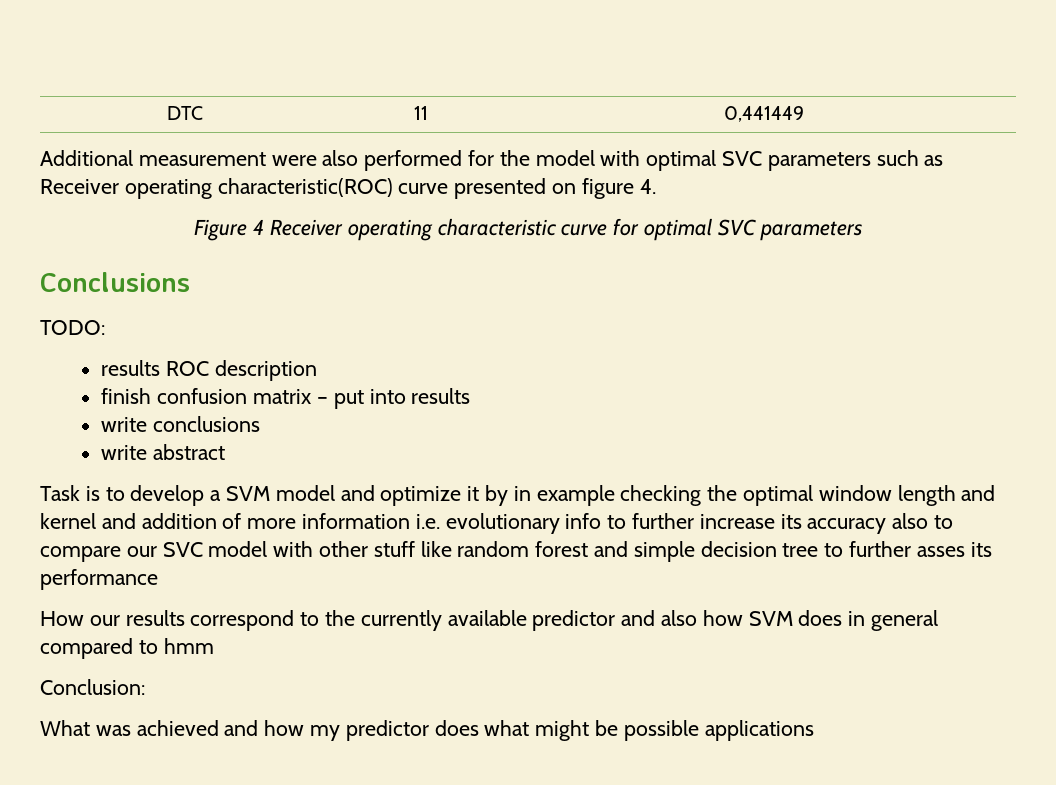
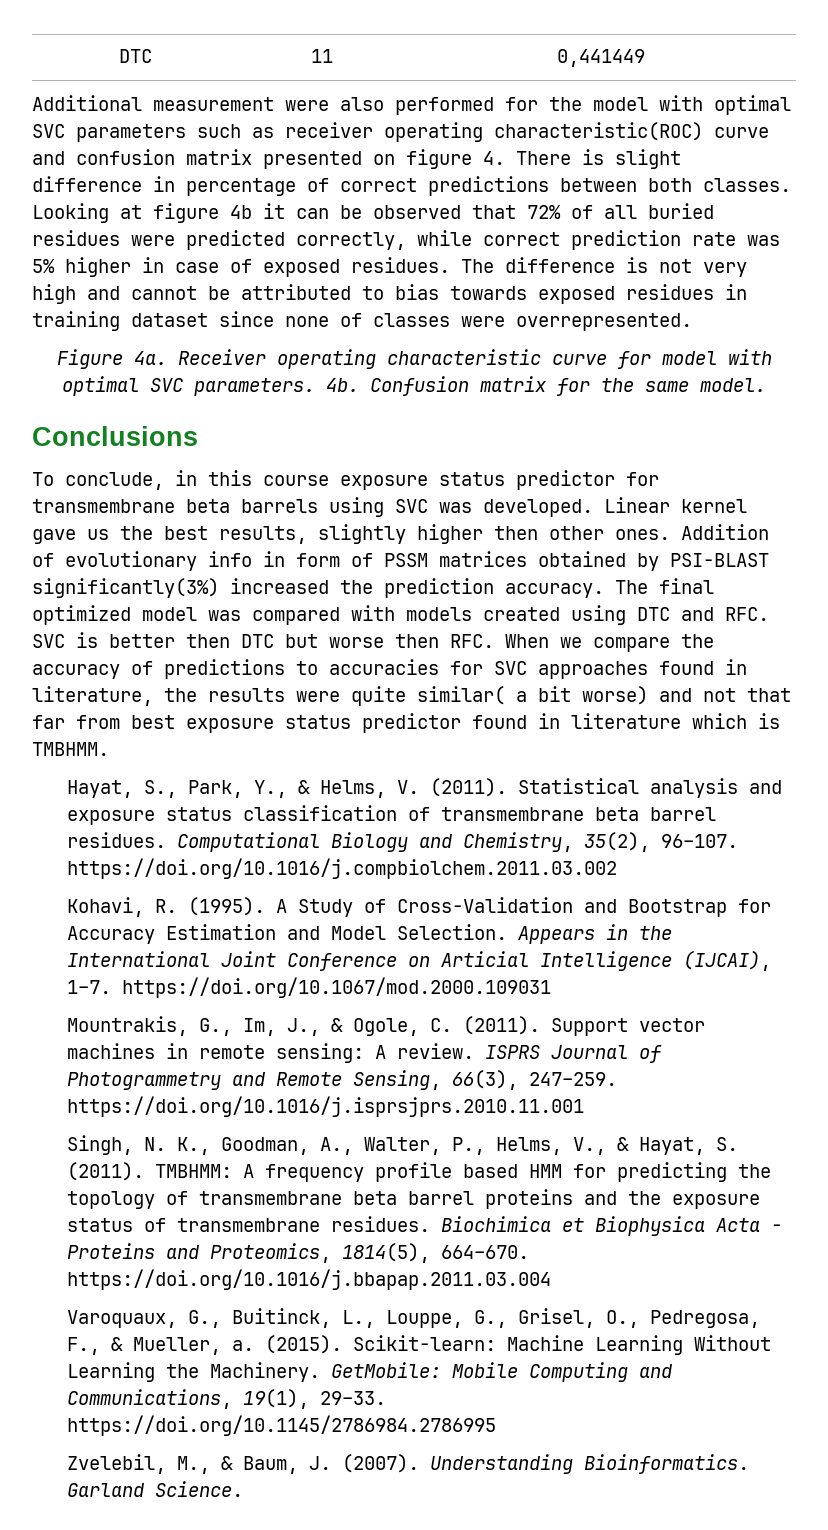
[40,179,119,194] Receiver -> [285,122,373,138] receiver
(449, 188) none -> [32,149,252,165] and confusion matrix
(656, 186) none -> [516,149,681,169] [32,176,791,196] [32,203,714,223] [32,230,780,250] [32,257,747,277] [32,284,747,304] [32,311,692,331] There is slight difference in percentage of correct predictions between both classes. Looking at figure 4b it can be observed that 72% of all buried residues were predicted correctly, while correct prediction rate was 5% higher in case of exposed residues. The difference is not very high and cannot be attributed to bias towards exposed residues in training dataset since none of classes were overrepresented.
[253,219,265,235] 4 -> [133,351,167,365] 4a.
[644,218,862,241] [40,272,190,292] [40,320,105,335] [101,360,318,381] [101,388,471,409] [101,416,261,432] [101,444,226,460] [40,485,996,506] [40,513,954,534] [40,541,992,562] [40,569,158,590] [40,610,939,631] [40,638,214,659] [40,679,145,695] [40,720,814,741] optimal SVC parameters // Conclusions // TODO: // results ROC description // finish confusion matrix – put into results // write conclusions // write abstract // Task is to develop a SVM model and optimize it by in example checking the optimal window length and kernel and addition of more information i.e. evolutionary info to further increase its accuracy also to compare our SVC model with other stuff like random forest and simple decision tree to further asses its performance // How our results correspond to the currently available predictor and also how SVM does in general compared to hmm // Conclusion: // What was achieved and how my predictor does what might be possible applications -> [661,349,772,365] [62,376,766,396] [32,426,198,446] [32,470,659,490] [32,497,747,517] [32,524,769,544] [32,551,769,571] [32,578,714,598] [32,605,769,625] [32,632,714,652] [32,659,747,679] [32,686,791,706] [32,713,780,733] [32,742,109,756] [67,778,783,798] [67,805,717,825] [67,832,739,852] [67,858,618,879] [67,897,772,917] [67,924,673,944] [67,950,772,971] [67,977,552,998] [67,1016,706,1036] [67,1043,663,1063] [67,1070,618,1090] [67,1096,585,1117] [67,1135,739,1155] [67,1162,772,1182] [67,1189,761,1209] [67,1216,783,1236] [67,1243,530,1263] [67,1269,552,1290] [67,1308,761,1328] [67,1335,772,1355] [67,1362,674,1382] [67,1389,387,1409] [67,1415,497,1436] [67,1454,750,1474] [67,1481,244,1497] model with optimal SVC parameters. 4b. Confusion matrix for the same model. // Conclusions // To conclude, in this course exposure status predictor for transmembrane beta barrels using SVC was developed. Linear kernel gave us the best results, slightly higher then other ones. Addition of evolutionary info in form of PSSM matrices obtained by PSI-BLAST significantly(3%) increased the prediction accuracy. The final optimized model was compared with models created using DTC and RFC. SVC is better then DTC but worse then RFC. When we compare the accuracy of predictions to accuracies for SVC approaches found in literature, the results were quite similar( a bit worse) and not that far from best exposure status predictor found in literature which is TMBHMM. // Hayat, S., Park, Y., & Helms, V. (2011). Statistical analysis and exposure status classification of transmembrane beta barrel residues. Computational Biology and Chemistry, 35(2), 96–107. https://doi.org/10.1016/j.compbiolchem.2011.03.002 // Kohavi, R. (1995). A Study of Cross-Validation and Bootstrap for Accuracy Estimation and Model Selection. Appears in the International Joint Conference on Articial Intelligence (IJCAI), 1–7. https://doi.org/10.1067/mod.2000.109031 // Mountrakis, G., Im, J., & Ogole, C. (2011). Support vector machines in remote sensing: A review. ISPRS Journal of Photogrammetry and Remote Sensing, 66(3), 247–259. https://doi.org/10.1016/j.isprsjprs.2010.11.001 // Singh, N. K., Goodman, A., Walter, P., Helms, V., & Hayat, S. (2011). TMBHMM: A frequency profile based HMM for predicting the topology of transmembrane beta barrel proteins and the exposure status of transmembrane residues. Biochimica et Biophysica Acta - Proteins and Proteomics, 1814(5), 664–670. https://doi.org/10.1016/j.bbapap.2011.03.004 // Varoquaux, G., Buitinck, L., Louppe, G., Grisel, O., Pedregosa, F., & Mueller, a. (2015). Scikit-learn: Machine Learning Without Learning the Machinery. GetMobile: Mobile Computing and Communications, 19(1), 29–33. https://doi.org/10.1145/2786984.2786995 // Zvelebil, M., & Baum, J. (2007). Understanding Bioinformatics. Garland Science.

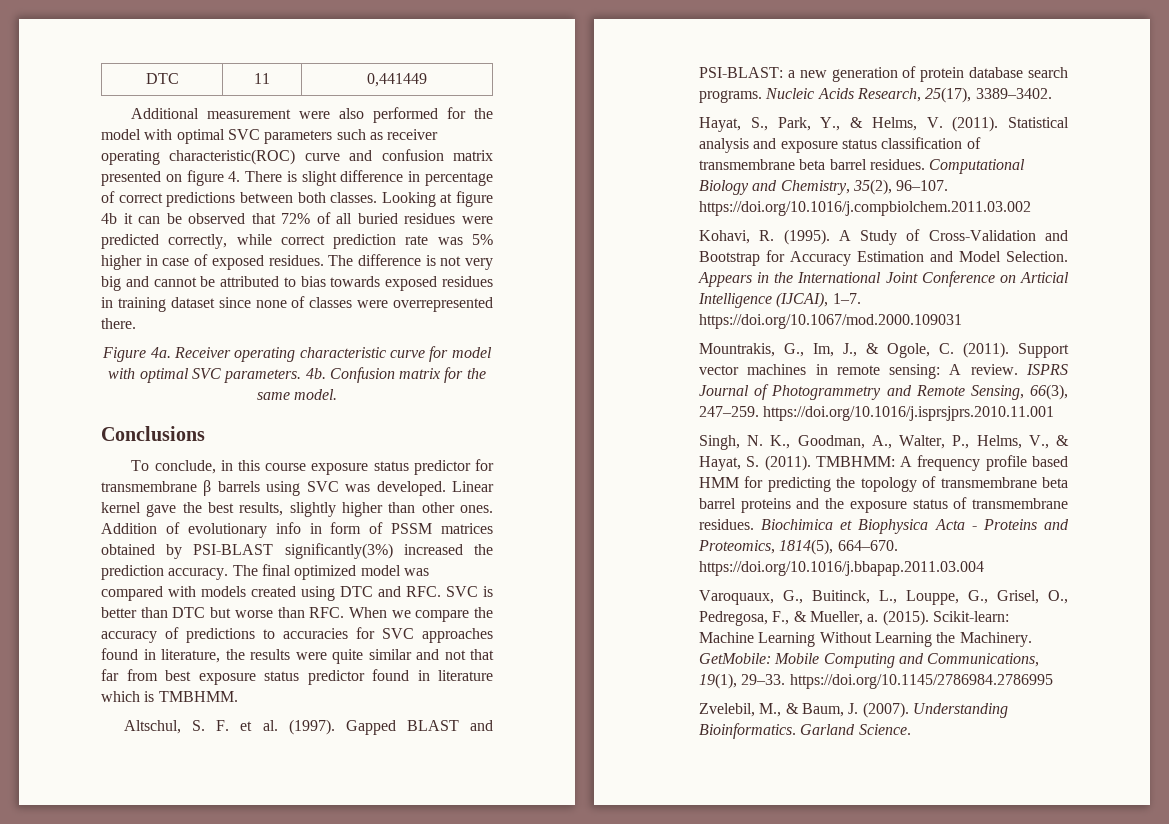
[32,284,76,304] high -> [101,276,121,291] big
[516,313,692,331] overrepresented. -> [393,297,493,312] [101,318,136,329] overrepresented there.
[186,499,230,513] beta -> [203,480,212,496] β
[87,529,109,540] us -> (177, 510) none
[494,526,538,540] then -> [388,502,416,513] than
[186,634,230,648] then -> [140,607,168,618] than
[395,634,439,648] then -> [277,607,305,618] than
[417,686,648,705] similar( a bit worse) -> [368,649,412,660] similar
(109, 749) none -> [124,719,493,735] [699,66,1068,82] [699,87,1052,103] // Altschul, S. F. et al. (1997). Gapped BLAST and PSI-BLAST: a new generation of protein database search programs. Nucleic Acids Research, 25(17), 3389–3402.

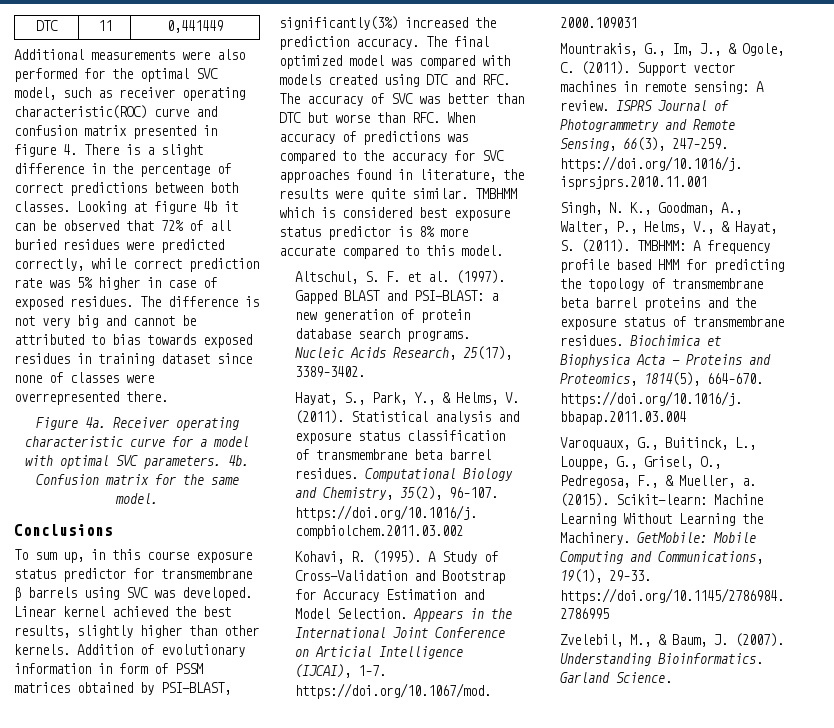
[207,109,292,119] measurement -> [91,50,175,60] measurements
[101,129,333,144] model with optimal SVC parameters -> [140,68,218,82] [14,87,56,100] optimal SVC model,
[165,174,182,182] on -> [203,125,217,136] in
(297, 176) none -> [147,147,154,155] a
(421, 176) none -> [112,163,133,174] the
(449, 354) none -> [200,439,207,447] a
[154,460,216,474] conclude, -> [35,552,84,563] sum up,
[146,504,177,517] gave -> [112,606,168,617] achieved
[459,505,493,513] ones. -> [14,644,70,655] kernels.
[275,522,301,534] info -> [14,663,91,674] information
[193,544,274,555] PSI-BLAST -> [161,682,231,695] PSI-BLAST,
[446,586,493,597] SVC is -> [279,93,440,106] The accuracy of SVC was
[391,607,493,622] [101,627,348,643] we compare the accuracy of predictions to accuracies -> [279,131,468,145] [279,150,447,164] accuracy of predictions was compared to the accuracy
[368,649,494,660] [101,669,493,685] [101,691,238,702] similar and not that far from best exposure status predictor found in literature which is TMBHMM. -> [412,188,517,199] [279,207,510,221] [279,226,468,240] [279,245,503,259] similar. TMBHMM which is considered best exposure status predictor is 8% more accurate compared to this model.

